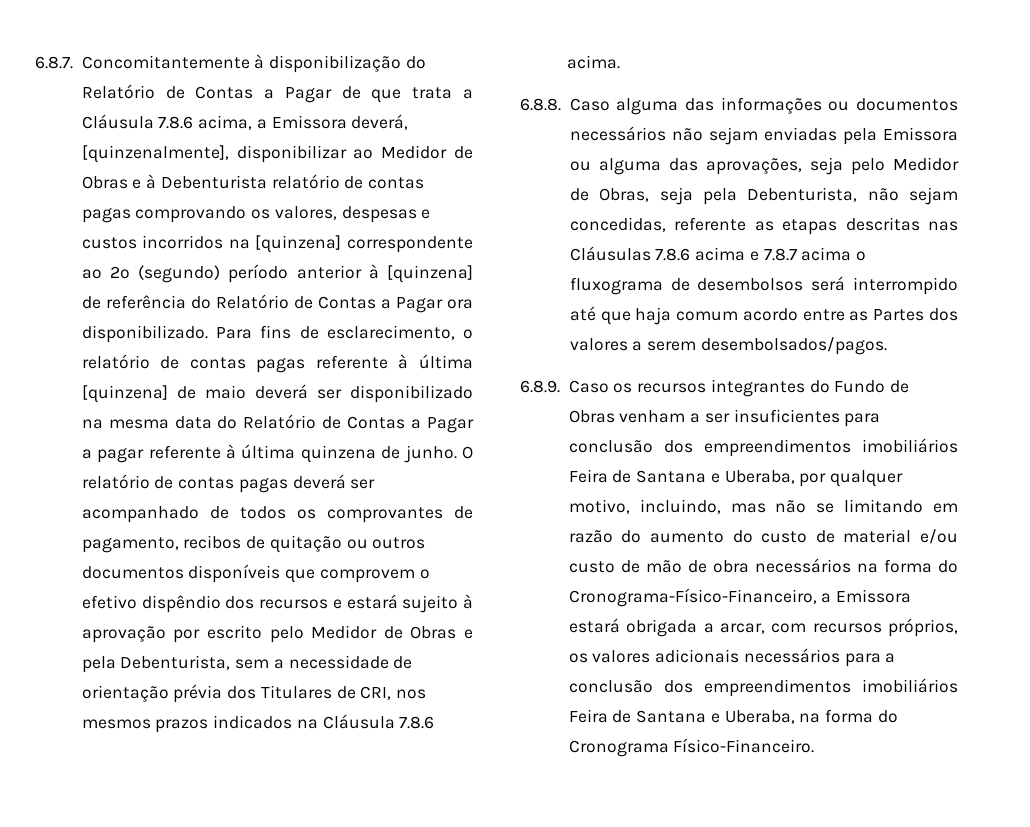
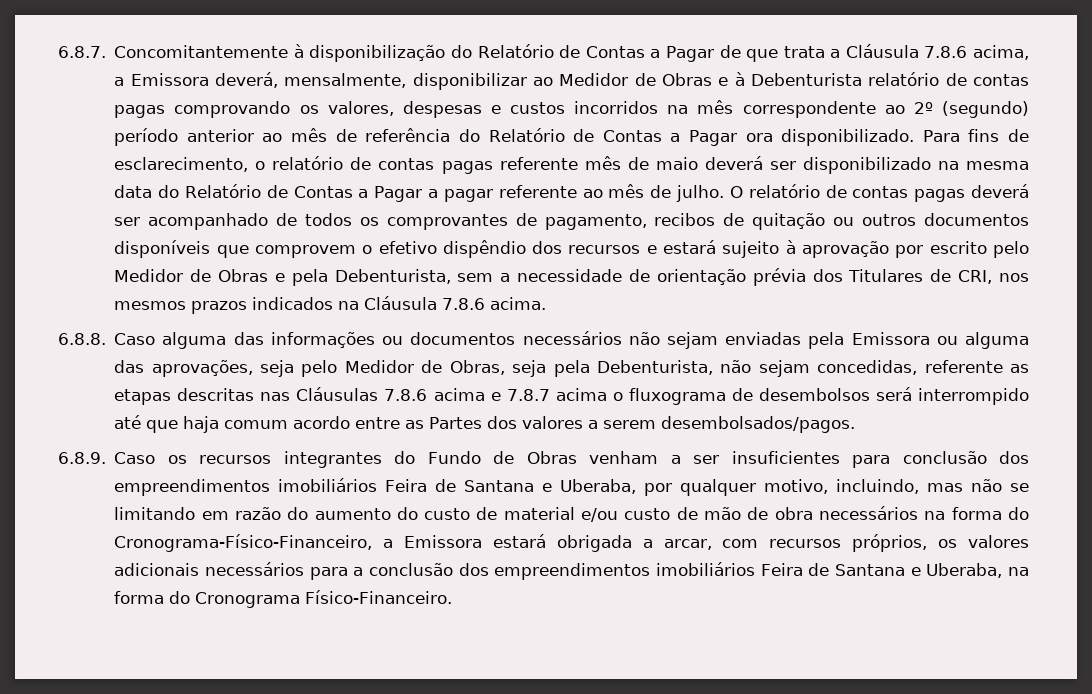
[81,145,229,163] [quinzenalmente], -> [284,73,407,88] mensalmente,
[255,235,342,253] [quinzena] -> [697,100,734,114] mês
[368,264,473,283] à [quinzena] -> [262,128,328,142] ao mês
[398,354,474,369] [81,385,168,403] à última [quinzena] -> [584,156,621,170] mês
[225,444,457,463] à última quinzena de junho. -> [582,184,725,202] ao mês de julho.

